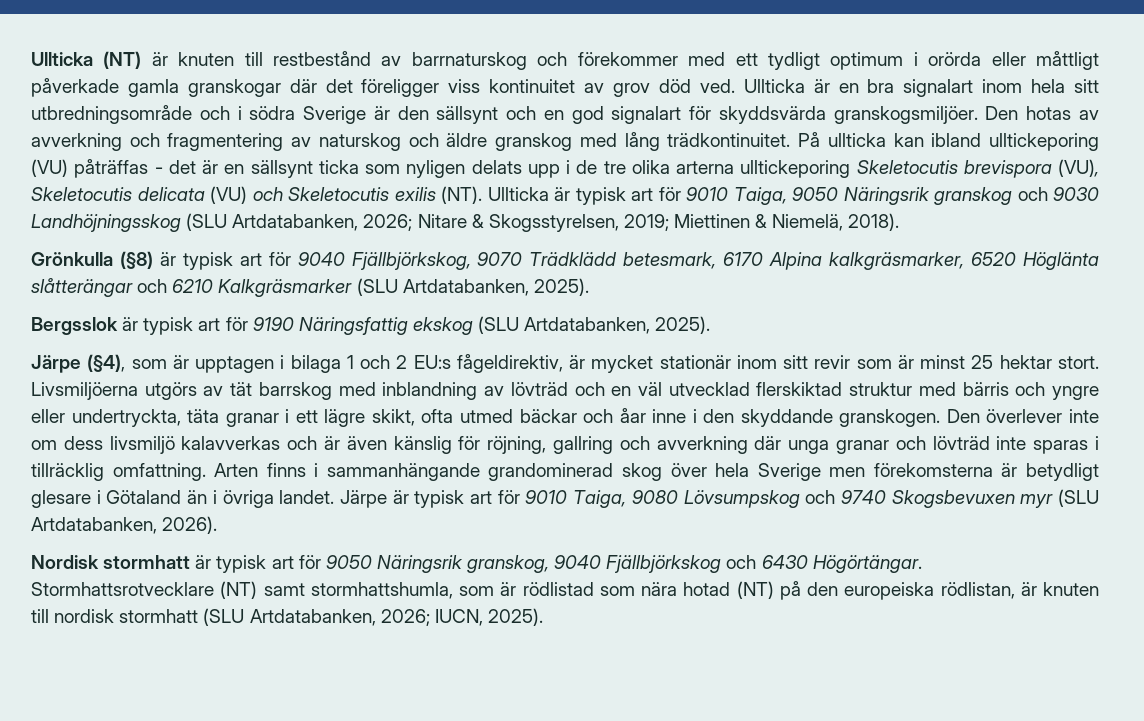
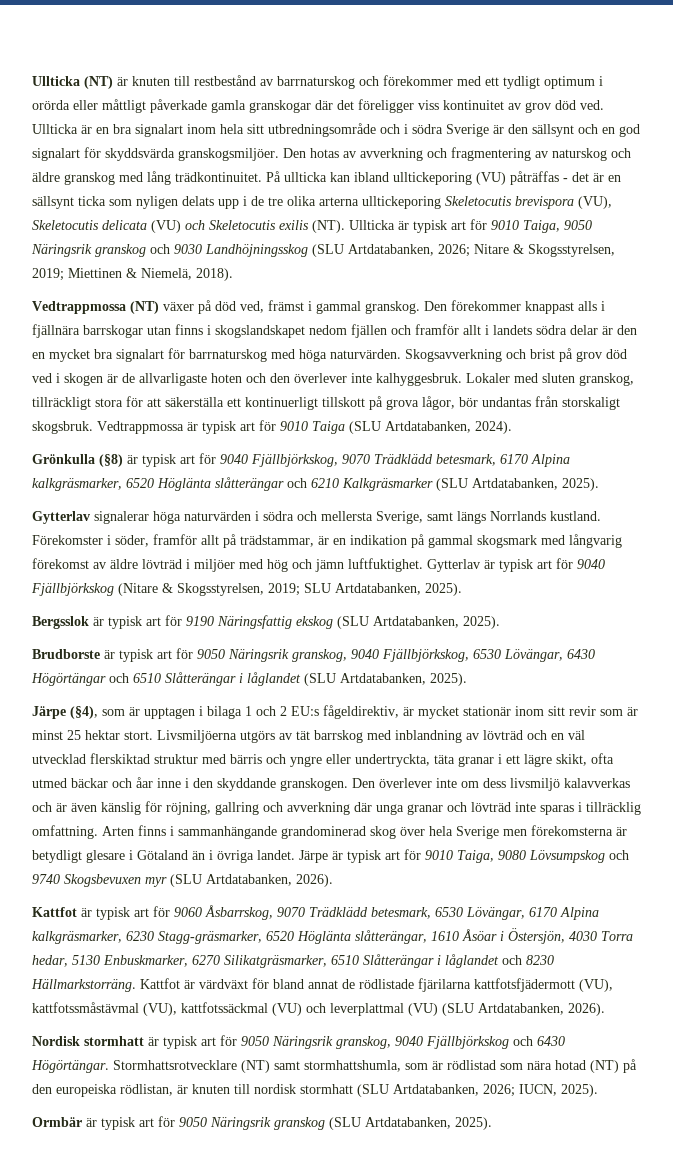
(900, 222) none -> [32,300,605,314] [32,324,637,338] [32,348,627,362] [32,373,634,386] [32,396,620,410] [32,420,512,434] // Vedtrappmossa (NT) växer på död ved, främst i gammal granskog. Den förekommer knappast alls i fjällnära barrskogar utan finns i skogslandskapet nedom fjällen och framför allt i landets södra delar är den en mycket bra signalart för barrnaturskog med höga naturvärden. Skogsavverkning och brist på grov död ved i skogen är de allvarligaste hoten och den överlever inte kalhyggesbruk. Lokaler med sluten granskog, tillräckligt stora för att säkerställa ett kontinuerligt tillskott på grova lågor, bör undantas från storskaligt skogsbruk. Vedtrappmossa är typisk art för 9010 Taiga (SLU Artdatabanken, 2024).
(589, 287) none -> [32,511,601,524] [32,534,622,548] [32,558,605,572] [31,583,462,596] // Gytterlav signalerar höga naturvärden i södra och mellersta Sverige, samt längs Norrlands kustland. Förekomster i söder, framför allt på trädstammar, är en indikation på gammal skogsmark med långvarig förekomst av äldre lövträd i miljöer med hög och jämn luftfuktighet. Gytterlav är typisk art för 9040 Fjällbjörkskog (Nitare & Skogsstyrelsen, 2019; SLU Artdatabanken, 2025).
(711, 325) none -> [32,648,595,662] [31,672,467,686] // Brudborste är typisk art för 9050 Näringsrik granskog, 9040 Fjällbjörkskog, 6530 Lövängar, 6430 Högörtängar och 6510 Slåtterängar i låglandet (SLU Artdatabanken, 2025).
(218, 525) none -> [32,905,599,920] [32,928,633,944] [32,954,554,968] [31,978,613,992] [32,1002,605,1016] // Kattfot är typisk art för 9060 Åsbarrskog, 9070 Trädklädd betesmark, 6530 Lövängar, 6170 Alpina kalkgräsmarker, 6230 Stagg-gräsmarker, 6520 Höglänta slåtterängar, 1610 Åsöar i Östersjön, 4030 Torra hedar, 5130 Enbuskmarker, 6270 Silikatgräsmarker, 6510 Slåtterängar i låglandet och 8230 Hällmarkstorräng. Kattfot är värdväxt för bland annat de rödlistade fjärilarna kattfotsfjädermott (VU), kattfotssmåstävmal (VU), kattfotssäckmal (VU) och leverplattmal (VU) (SLU Artdatabanken, 2026).
(543, 617) none -> [32,1116,492,1130] // Ormbär är typisk art för 9050 Näringsrik granskog (SLU Artdatabanken, 2025).

